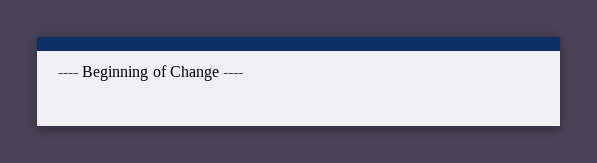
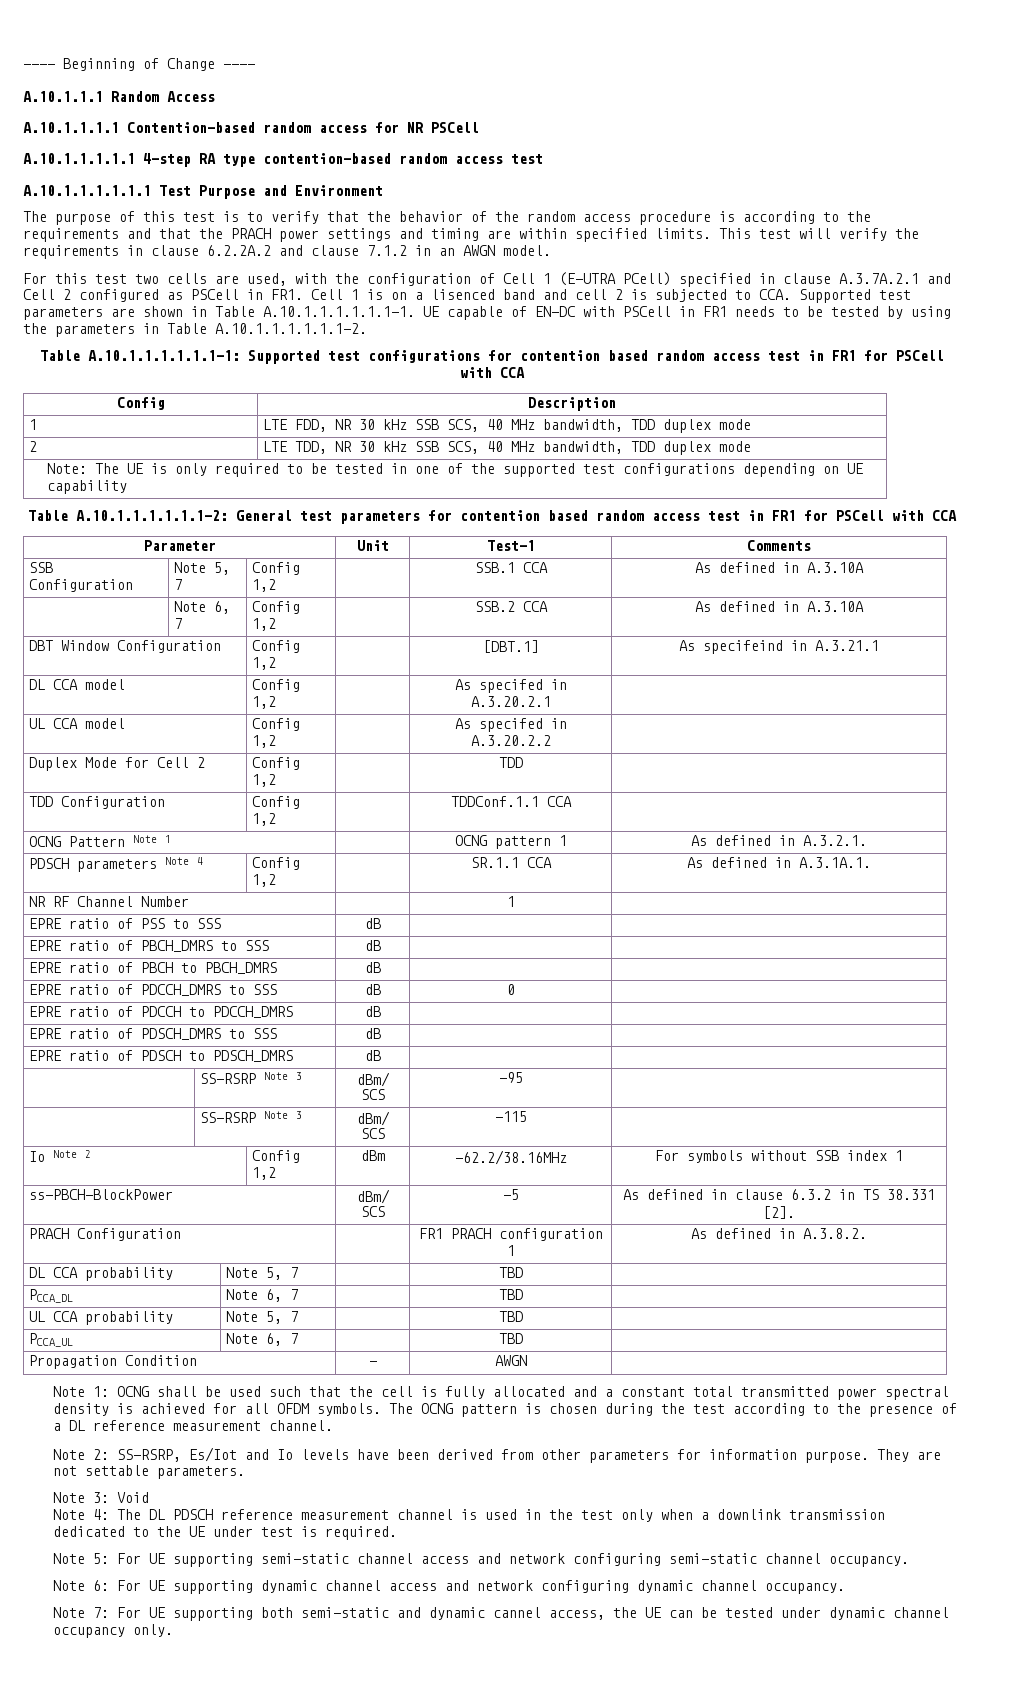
(244, 75) none -> [23,91,215,102] [23,122,479,133] [23,153,543,167] [23,185,383,199] [23,211,871,225] [23,228,919,242] [23,245,551,259] [23,272,951,287] [23,289,911,303] [23,306,951,320] [23,323,367,337] [39,350,944,364] [459,367,525,378] [116,397,165,410] [528,397,616,411] [29,419,38,430] [263,419,752,433] [29,441,38,452] [263,441,752,455] [47,463,864,477] [47,480,128,494] [27,510,957,524] [143,540,216,551] [356,540,389,551] [486,540,535,551] [747,540,812,551] [29,562,54,573] [29,579,134,592] [174,562,231,575] [174,579,183,590] [252,562,301,575] [252,579,277,592] [474,562,548,573] [695,562,865,573] [174,601,231,614] [174,618,183,629] [252,601,301,614] [252,618,277,631] [474,601,548,612] [695,601,865,612] [29,640,222,653] [252,640,301,653] [252,657,277,670] [482,640,539,653] [679,640,880,654] [29,679,126,690] [252,679,301,692] [252,696,277,709] [454,679,567,693] [470,696,551,707] [29,718,126,729] [252,718,301,731] [252,735,277,748] [454,718,567,732] [470,735,551,746] [29,757,206,771] [252,757,301,770] [252,774,277,787] [498,757,523,768] [29,796,166,809] [252,796,301,809] [252,813,277,826] [450,796,572,807] [29,835,172,847] [454,835,567,849] [691,835,868,846] [29,857,204,872] [252,857,301,870] [252,874,277,887] [470,857,552,868] [687,857,872,868] [29,896,190,907] [506,896,515,907] [29,918,222,929] [364,918,381,929] [29,940,270,952] [364,940,381,951] [29,962,278,974] [364,962,381,973] [29,984,278,996] [364,984,381,995] [506,984,515,995] [29,1006,294,1018] [364,1006,381,1017] [29,1028,278,1040] [364,1028,381,1039] [29,1050,294,1062] [364,1050,381,1061] [200,1072,303,1084] [356,1072,390,1087] [360,1089,385,1100] [498,1072,523,1083] [200,1111,303,1123] [356,1111,390,1126] [360,1128,385,1139] [494,1111,527,1122] [29,1150,92,1162] [252,1150,301,1163] [252,1167,277,1180] [360,1150,385,1161] [454,1150,567,1165] [655,1150,904,1163] [29,1189,174,1200] [356,1189,390,1204] [360,1206,385,1217] [502,1189,519,1200] [623,1189,936,1200] [763,1206,796,1219] [29,1228,182,1241] [418,1228,603,1241] [506,1245,515,1256] [691,1228,868,1239] [29,1267,174,1281] [226,1267,299,1280] [498,1267,523,1278] [29,1289,74,1303] [226,1289,299,1302] [498,1289,523,1300] [29,1311,174,1325] [226,1311,299,1324] [498,1311,523,1322] [29,1333,74,1347] [226,1333,299,1346] [498,1333,523,1344] [29,1355,198,1369] [368,1361,377,1366] [494,1355,527,1366] [53,1386,950,1400] [53,1403,958,1417] [53,1420,334,1431] [53,1447,942,1463] [53,1465,246,1479] [53,1492,150,1503] [53,1509,886,1522] [53,1526,398,1540] [53,1553,910,1567] [53,1580,846,1594] [53,1607,950,1621] [53,1624,174,1638] // A.10.1.1.1 Random Access // A.10.1.1.1.1 Contention-based random access for NR PSCell // A.10.1.1.1.1.1 4-step RA type contention-based random access test // A.10.1.1.1.1.1.1 Test Purpose and Environment // The purpose of this test is to verify that the behavior of the random access procedure is according to the requirements and that the PRACH power settings and timing are within specified limits. This test will verify the requirements in clause 6.2.2A.2 and clause 7.1.2 in an AWGN model. // For this test two cells are used, with the configuration of Cell 1 (E-UTRA PCell) specified in clause A.3.7A.2.1 and Cell 2 configured as PSCell in FR1. Cell 1 is on a lisenced band and cell 2 is subjected to CCA. Supported test parameters are shown in Table A.10.1.1.1.1.1.1-1. UE capable of EN-DC with PSCell in FR1 needs to be tested by using the parameters in Table A.10.1.1.1.1.1.1-2. // Table A.10.1.1.1.1.1.1-1: Supported test configurations for contention based random access test in FR1 for PSCell with CCA // Config | Description // 1 | LTE FDD, NR 30 kHz SSB SCS, 40 MHz bandwidth, TDD duplex mode // 2 | LTE TDD, NR 30 kHz SSB SCS, 40 MHz bandwidth, TDD duplex mode // Note: The UE is only required to be tested in one of the supported test configurations depending on UE capability // Table A.10.1.1.1.1.1.1-2: General test parameters for contention based random access test in FR1 for PSCell with CCA // Parameter | Unit | Test-1 | Comments // SSB Configuration | Note 5, 7 | Config 1,2 | | SSB.1 CCA | As defined in A.3.10A // | Note 6, 7 | Config 1,2 | | SSB.2 CCA | As defined in A.3.10A // DBT Window Configuration | Config 1,2 | | [DBT.1] | As specifeind in A.3.21.1 // DL CCA model | Config 1,2 | | As specifed in A.3.20.2.1 | // UL CCA model | Config 1,2 | | As specifed in A.3.20.2.2 | // Duplex Mode for Cell 2 | Config 1,2 | | TDD | // TDD Configuration | Config 1,2 | | TDDConf.1.1 CCA | // OCNG Pattern Note 1 | | OCNG pattern 1 | As defined in A.3.2.1. // PDSCH parameters Note 4 | Config 1,2 | | SR.1.1 CCA | As defined in A.3.1A.1. // NR RF Channel Number | | 1 | // EPRE ratio of PSS to SSS | dB | | // EPRE ratio of PBCH_DMRS to SSS | dB | | // EPRE ratio of PBCH to PBCH_DMRS | dB | | // EPRE ratio of PDCCH_DMRS to SSS | dB | 0 | // EPRE ratio of PDCCH to PDCCH_DMRS | dB | | // EPRE ratio of PDSCH_DMRS to SSS | dB | | // EPRE ratio of PDSCH to PDSCH_DMRS | dB | | // | SS-RSRP Note 3 | dBm/ SCS | -95 | // | SS-RSRP Note 3 | dBm/ SCS | -115 | // Io Note 2 | Config 1,2 | dBm | -62.2/38.16MHz | For symbols without SSB index 1 // ss-PBCH-BlockPower | dBm/ SCS | -5 | As defined in clause 6.3.2 in TS 38.331 [2]. // PRACH Configuration | | FR1 PRACH configuration 1 | As defined in A.3.8.2. // DL CCA probability | Note 5, 7 | | TBD | // PCCA_DL | Note 6, 7 | | TBD | // UL CCA probability | Note 5, 7 | | TBD | // PCCA_UL | Note 6, 7 | | TBD | // Propagation Condition | - | AWGN | // Note 1: OCNG shall be used such that the cell is fully allocated and a constant total transmitted power spectral density is achieved for all OFDM symbols. The OCNG pattern is chosen during the test according to the presence of a DL reference measurement channel. // Note 2: SS-RSRP, Es/Iot and Io levels have been derived from other parameters for information purpose. They are not settable parameters. // Note 3: Void // Note 4: The DL PDSCH reference measurement channel is used in the test only when a downlink transmission dedicated to the UE under test is required. // Note 5: For UE supporting semi-static channel access and network configuring semi-static channel occupancy. // Note 6: For UE supporting dynamic channel access and network configuring dynamic channel occupancy. // Note 7: For UE supporting both semi-static and dynamic cannel access, the UE can be tested under dynamic channel occupancy only.

